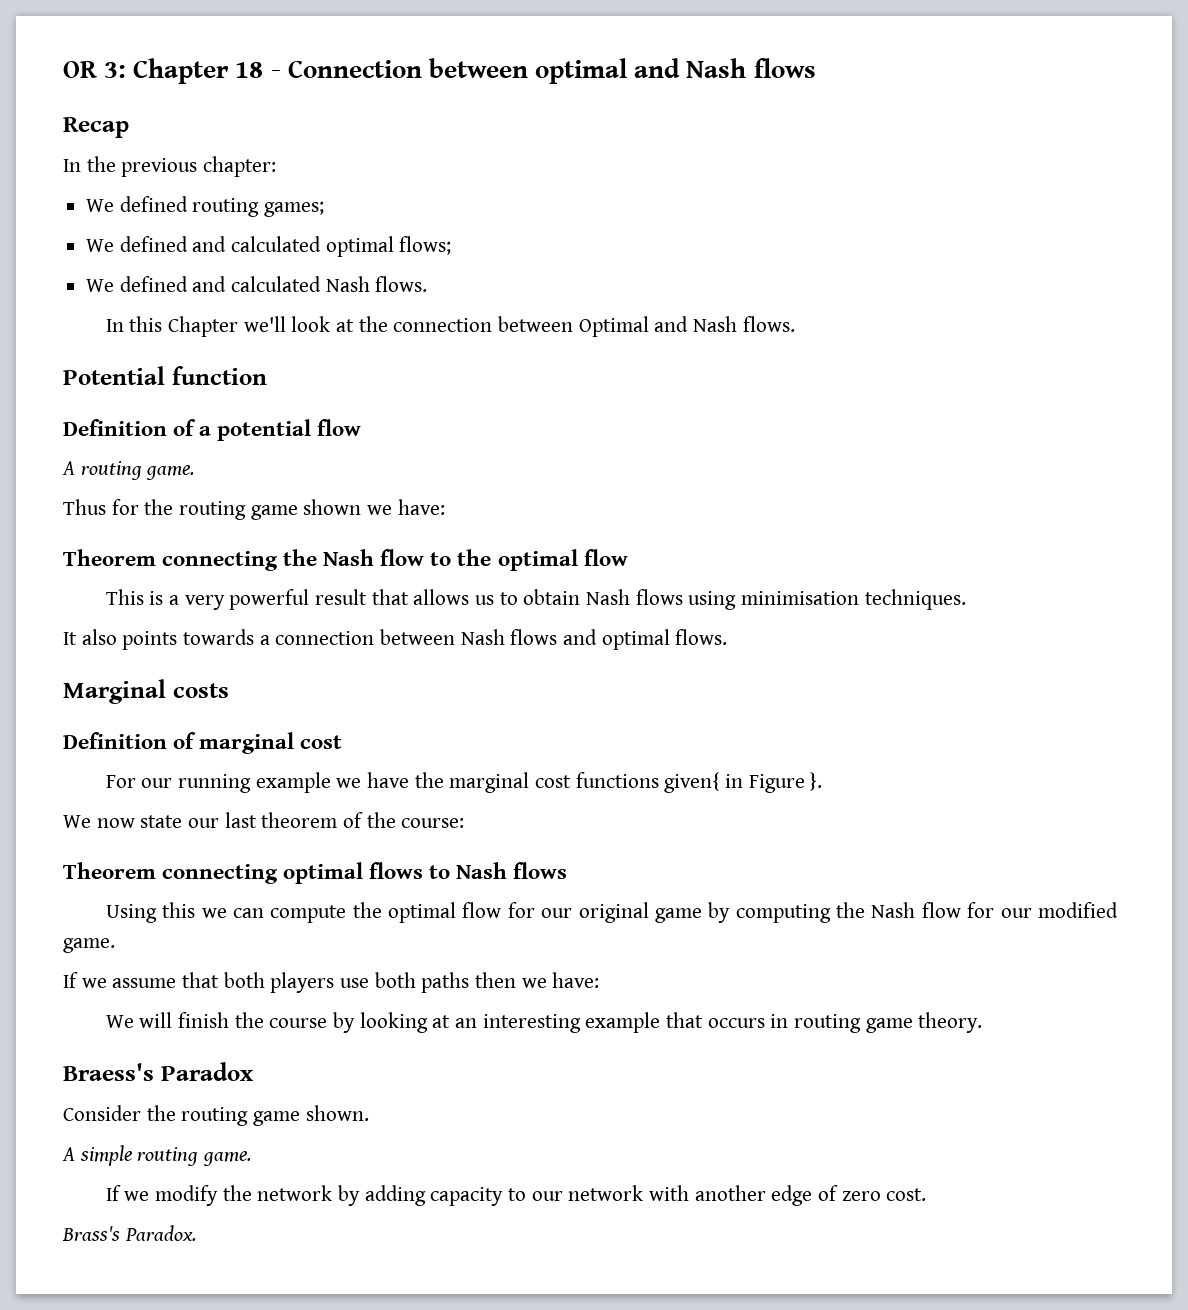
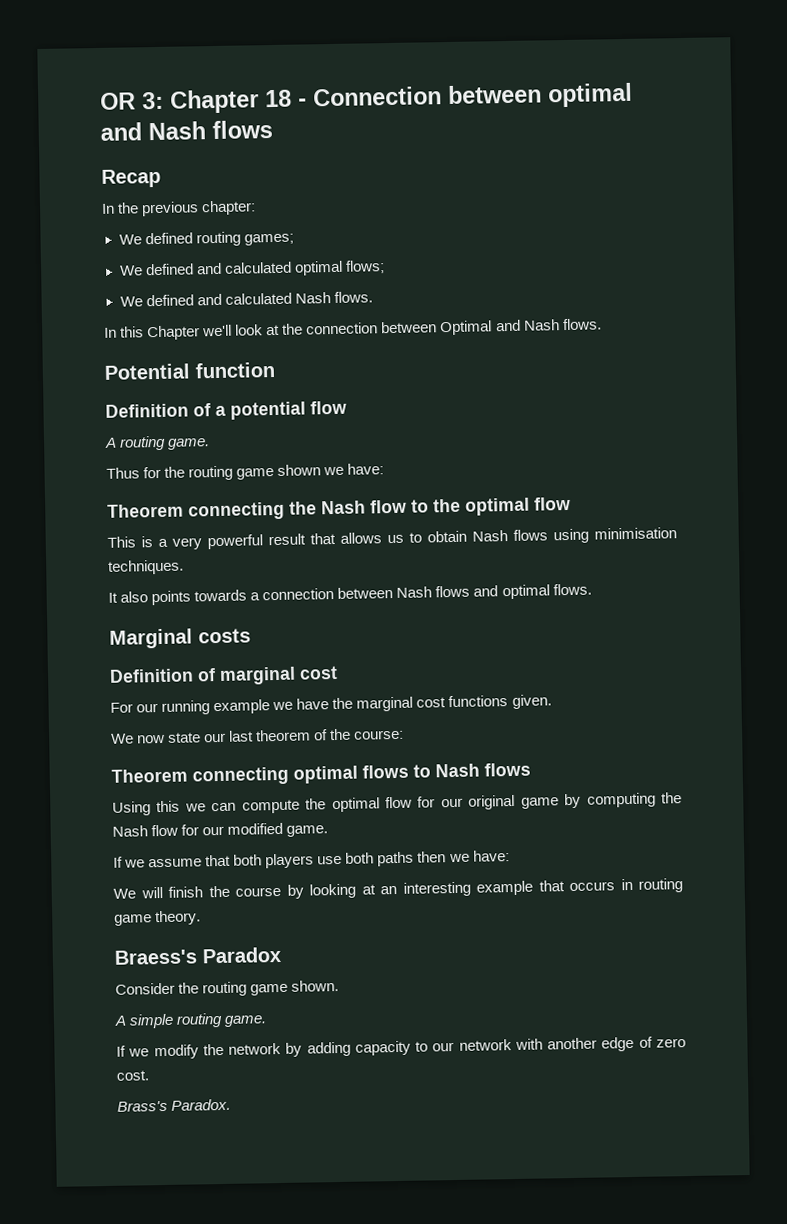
[664,772,823,793] given{ in Figure }. -> [511,694,552,709] given.

